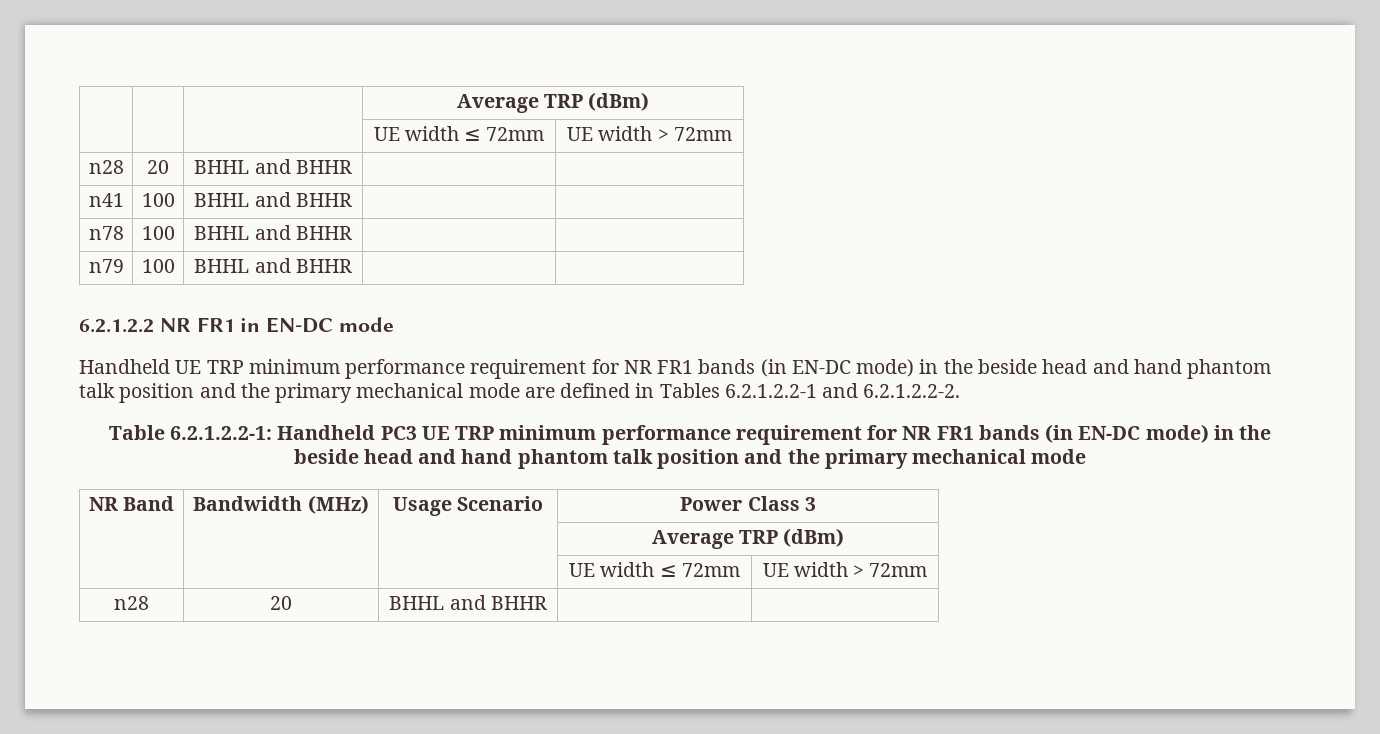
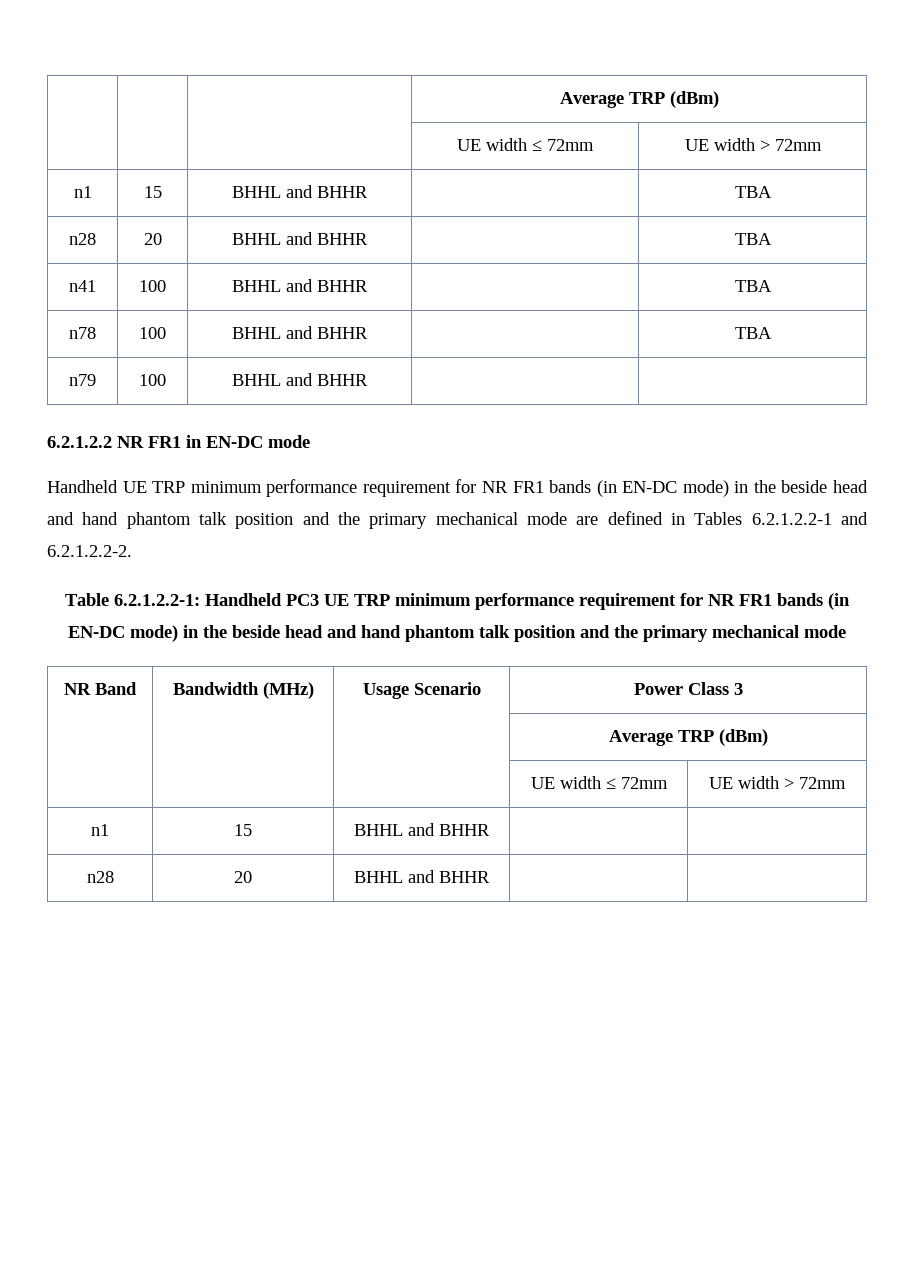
[88,160,124,174] [147,160,169,174] [194,159,352,174] // n28 | 20 | BHHL and BHHR | | -> [73,186,92,198] [143,186,162,198] [232,185,368,198] [734,186,772,198] [69,233,96,245] [143,233,162,245] [232,232,368,245] [734,233,772,245] // n1 | 15 | BHHL and BHHR | | TBA // n28 | 20 | BHHL and BHHR | | TBA
(352, 200) none -> [734,280,772,292] TBA
(352, 233) none -> [734,327,772,339] TBA
(928, 570) none -> [91,824,109,836] [234,824,252,836] [354,823,490,836] // n1 | 15 | BHHL and BHHR | |

